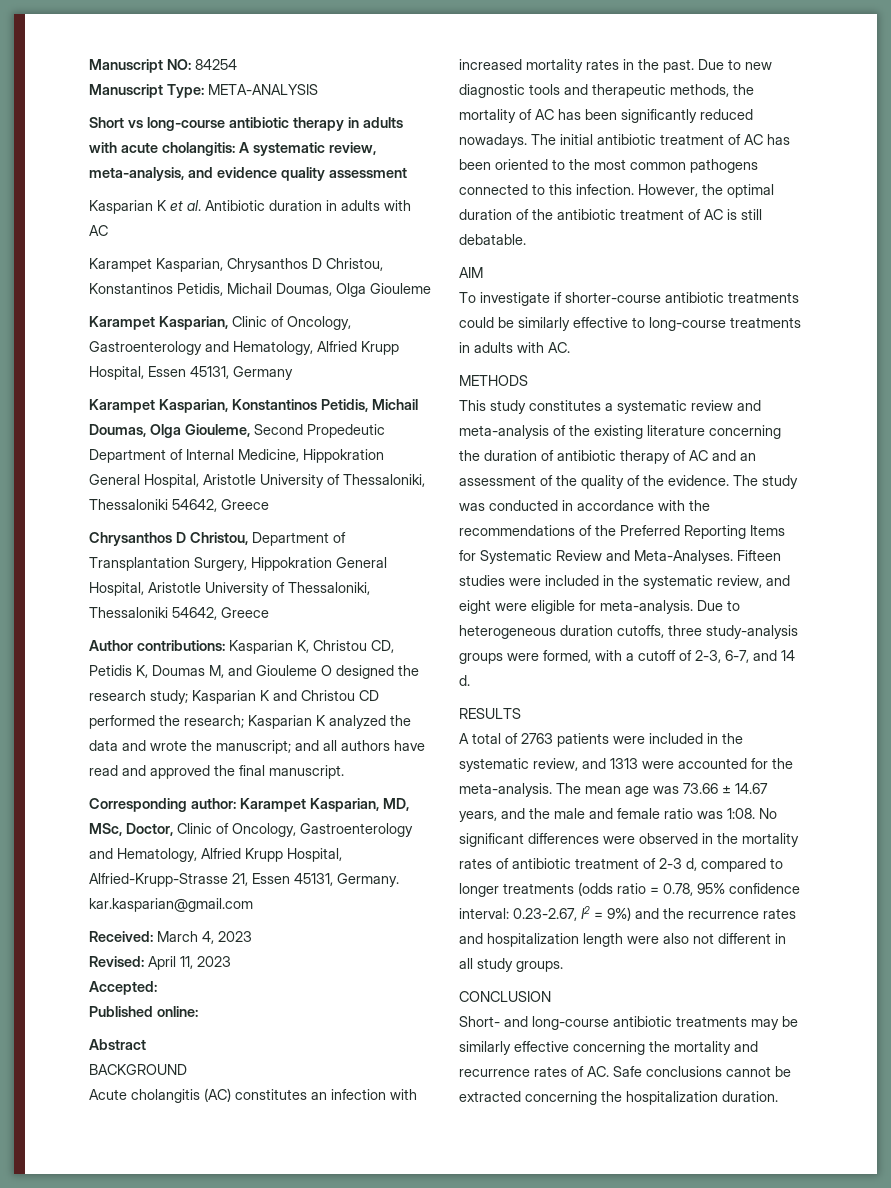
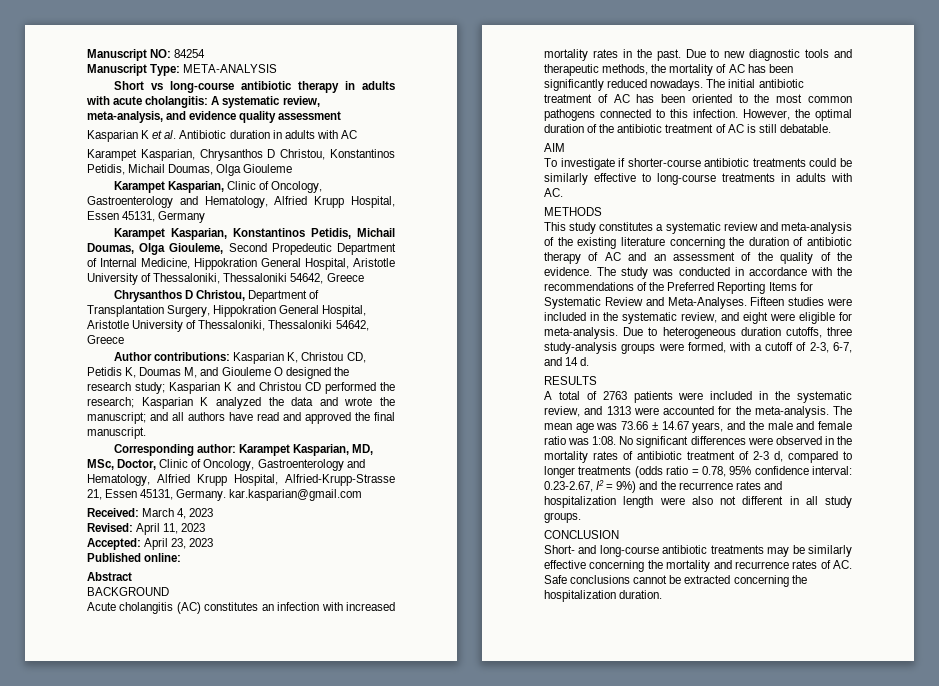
(157, 988) none -> [144,538,214,550] April 23, 2023

